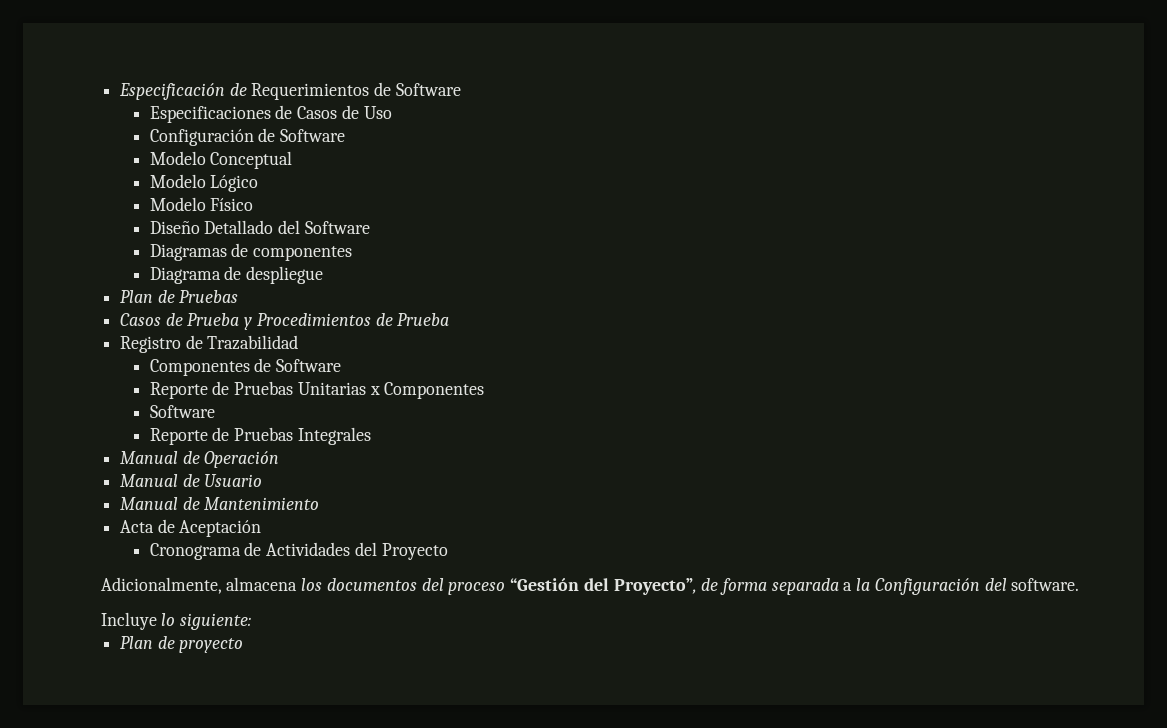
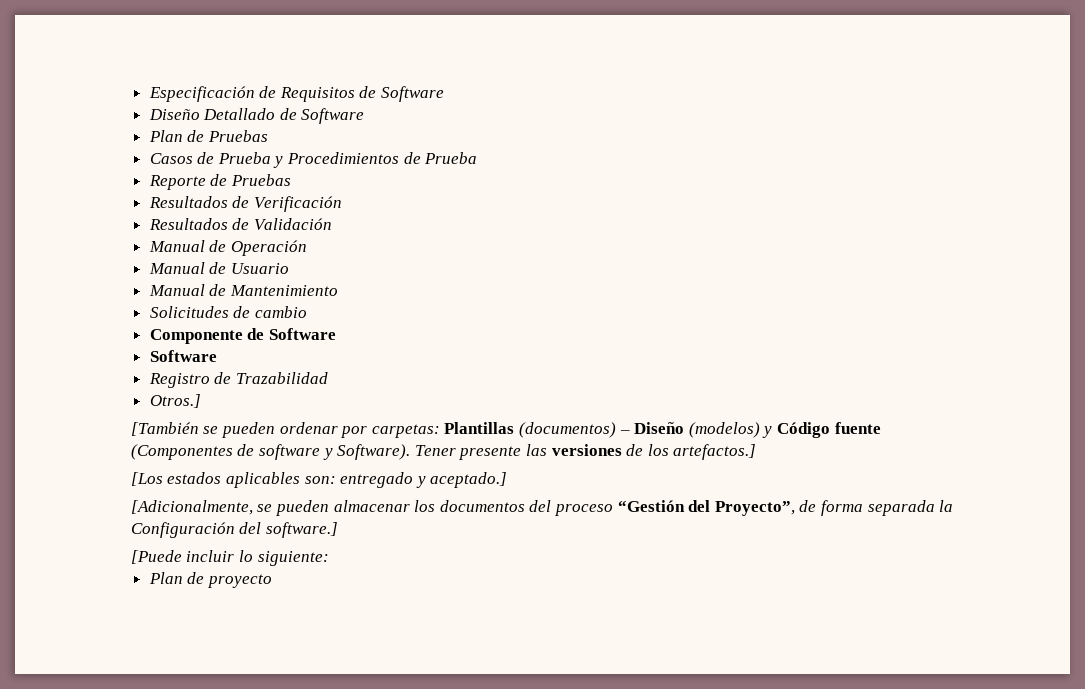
[251,82,461,100] [149,105,392,123] [149,128,346,146] [149,151,293,169] [149,174,259,192] [149,197,254,211] [149,220,370,234] [149,243,353,261] [149,266,324,284] Requerimientos de Software // Especificaciones de Casos de Uso // Configuración de Software // Modelo Conceptual // Modelo Lógico // Modelo Físico // Diseño Detallado del Software // Diagramas de componentes // Diagrama de despliegue -> [279,86,444,102] [148,108,365,124] Requisitos de Software // Diseño Detallado de Software
[120,335,299,353] [149,358,342,376] [149,381,485,399] [149,405,215,418] [149,427,371,445] Registro de Trazabilidad // Componentes de Software // Reporte de Pruebas Unitarias x Componentes // Software // Reporte de Pruebas Integrales -> [148,174,291,190] [148,196,342,212] [148,218,332,230] Reporte de Pruebas // Resultados de Verificación // Resultados de Validación
[120,519,262,537] [149,542,448,560] [100,577,298,594] Acta de Aceptación // Cronograma de Actividades del Proyecto // Adicionalmente, almacena -> [149,306,307,318] [149,328,336,344] [149,350,217,362] [148,372,328,388] [149,394,201,408] [130,422,881,438] [130,444,757,460] [130,472,508,488] [130,500,410,516] Solicitudes de cambio // Componente de Software // Software // Registro de Trazabilidad // Otros.] // [También se pueden ordenar por carpetas: Plantillas (documentos) – Diseño (modelos) y Código fuente (Componentes de software y Software). Tener presente las versiones de los artefactos.] // [Los estados aplicables son: entregado y aceptado.] // [Adicionalmente, se pueden almacenar
[843,582,853,591] a -> (935, 508) none
[1011,578,1080,591] [100,612,157,630] software. // Incluye -> [266,522,339,538] [130,550,235,564] software.] // [Puede incluir

